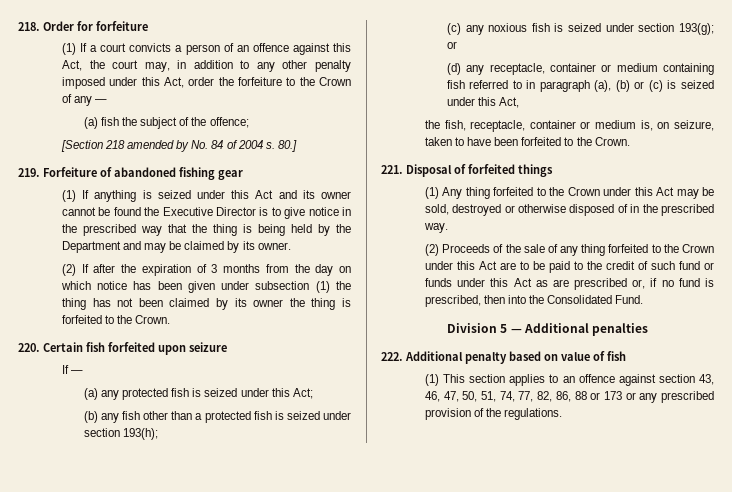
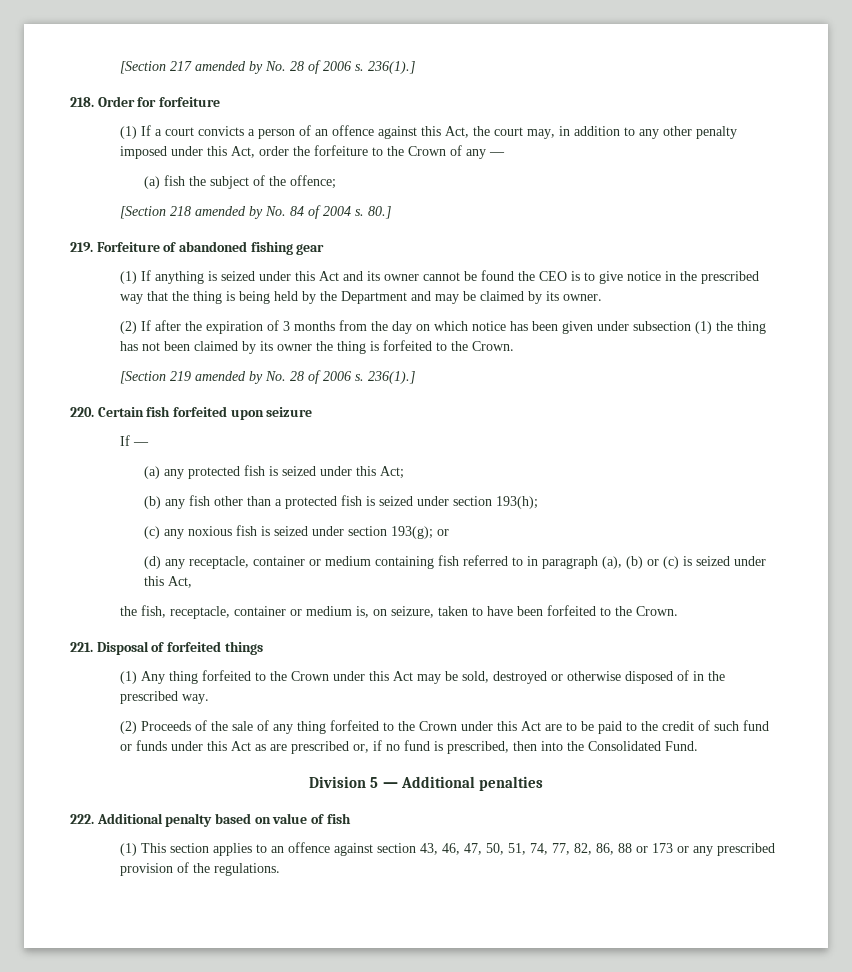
(18, 26) none -> [119,60,415,74] [Section 217 amended by No. 28 of 2006 s. 236(1).] //
[162,207,256,216] Executive Director -> [538,271,567,281] CEO
(171, 319) none -> [119,370,415,384] // [Section 219 amended by No. 28 of 2006 s. 236(1).]

